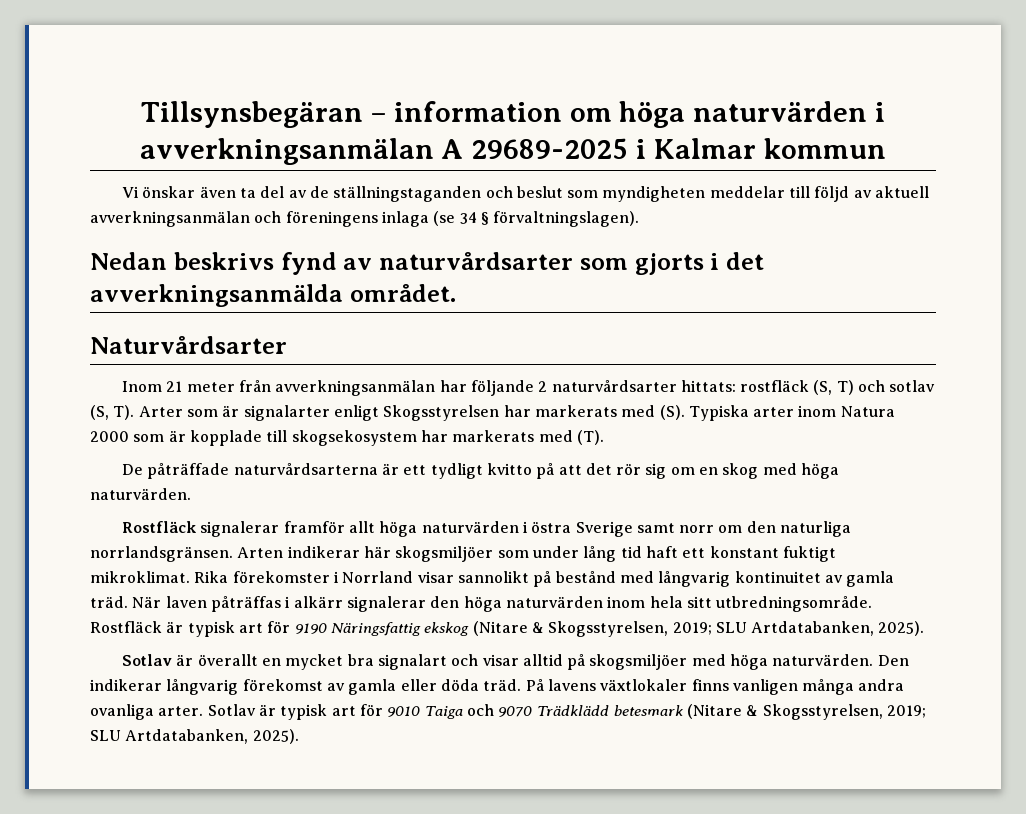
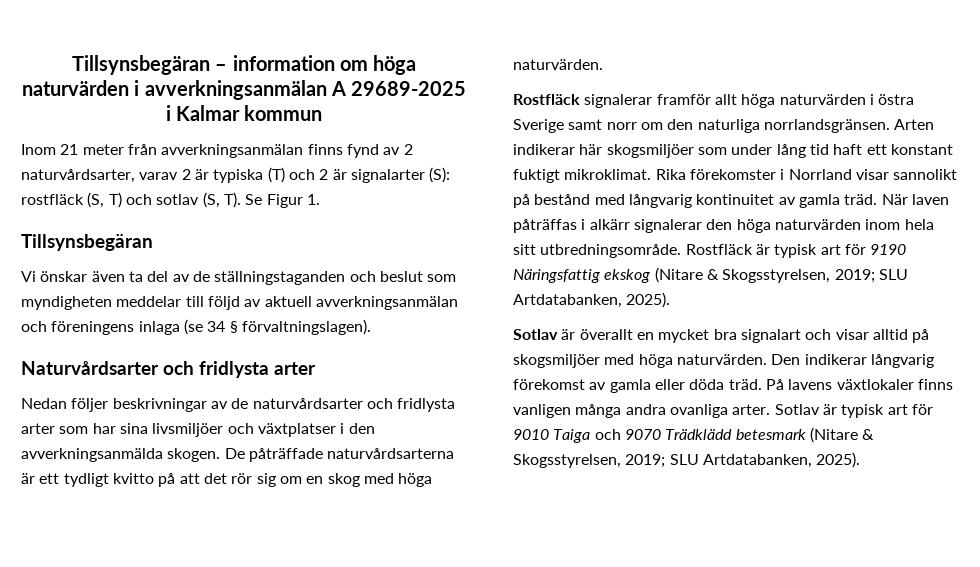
(886, 148) none -> [21,144,413,158] [21,167,451,183] [21,192,320,208] [21,234,153,251] // Inom 21 meter från avverkningsanmälan finns fynd av 2 naturvårdsarter, varav 2 är typiska (T) och 2 är signalarter (S): rostfläck (S, T) och sotlav (S, T). Se Figur 1. // Tillsynsbegäran
[90,252,764,275] [90,284,456,307] [90,336,287,354] [121,380,936,396] [90,405,895,421] [90,430,604,446] Nedan beskrivs fynd av naturvårdsarter som gjorts i det avverkningsanmälda området. // Naturvårdsarter // Inom 21 meter från avverkningsanmälan har följande 2 naturvårdsarter hittats: rostfläck (S, T) och sotlav (S, T). Arter som är signalarter enligt Skogsstyrelsen har markerats med (S). Typiska arter inom Natura 2000 som är kopplade till skogsekosystem har markerats med (T). // -> [21,361,316,378] [21,398,456,412] [21,423,375,437] [21,448,221,462] Naturvårdsarter och fridlysta arter // Nedan följer beskrivningar av de naturvårdsarter och fridlysta arter som har sina livsmiljöer och växtplatser i den avverkningsanmälda skogen.

